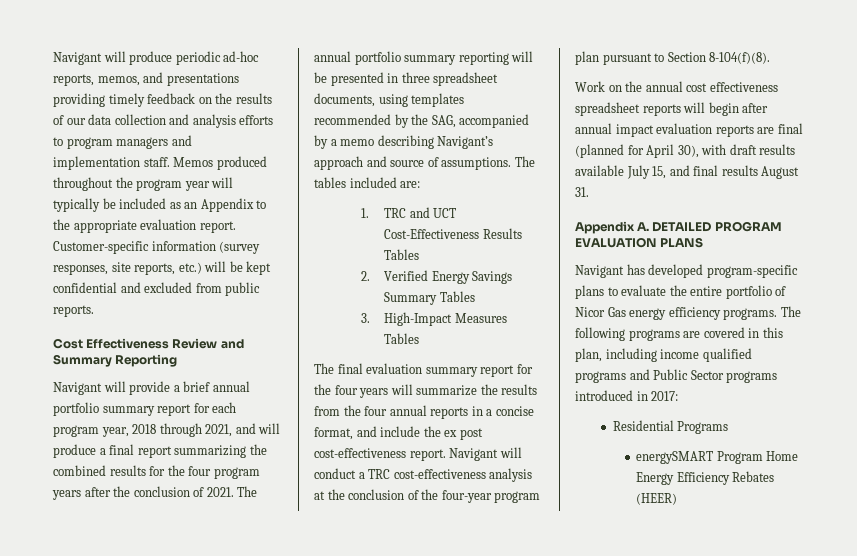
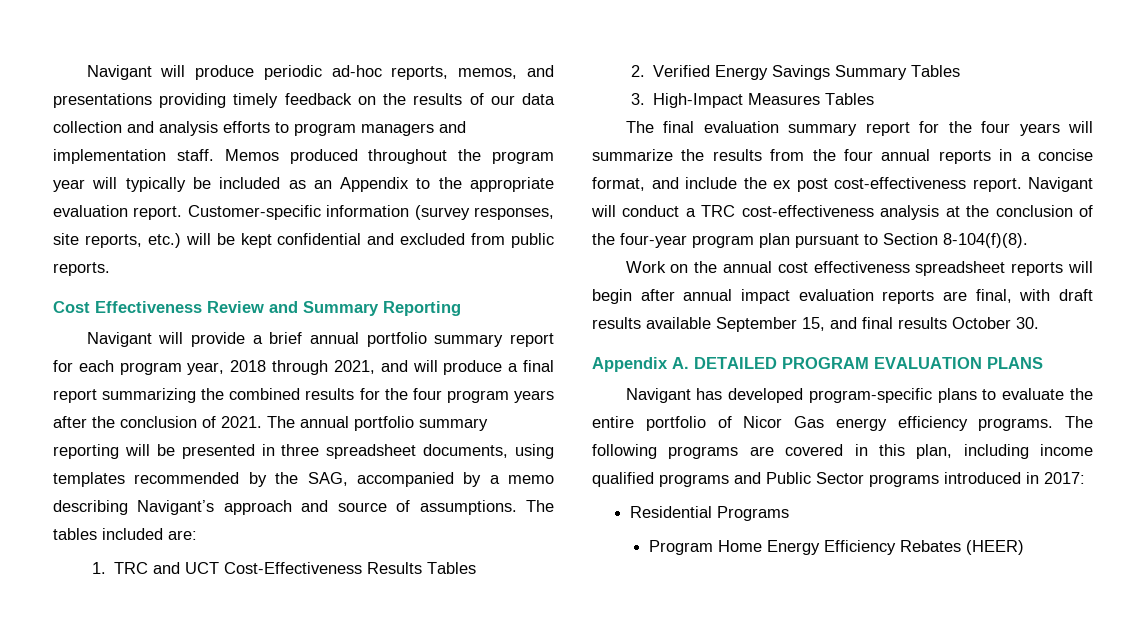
[777,123,803,134] [575,144,699,158] final (planned for April 30), -> [975,289,1012,303] final,
[626,165,650,179] July -> [716,317,797,332] September
[761,166,800,179] [575,187,589,197] August 31. -> [952,317,1039,329] October 30.
[636,451,714,464] energySMART -> (789, 513) none

